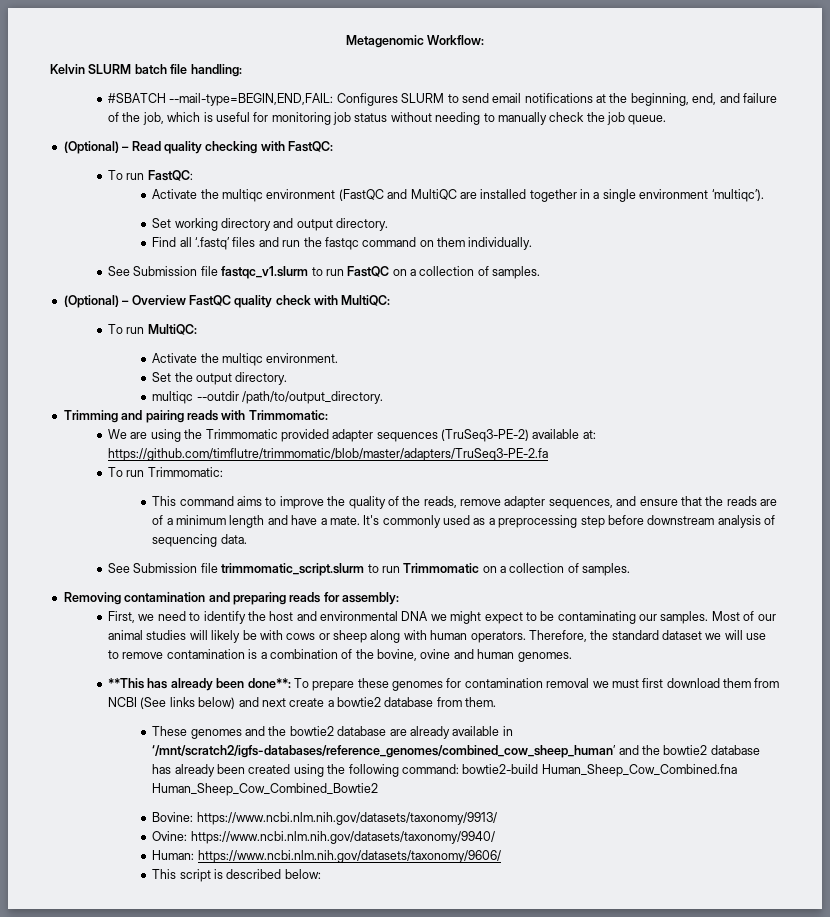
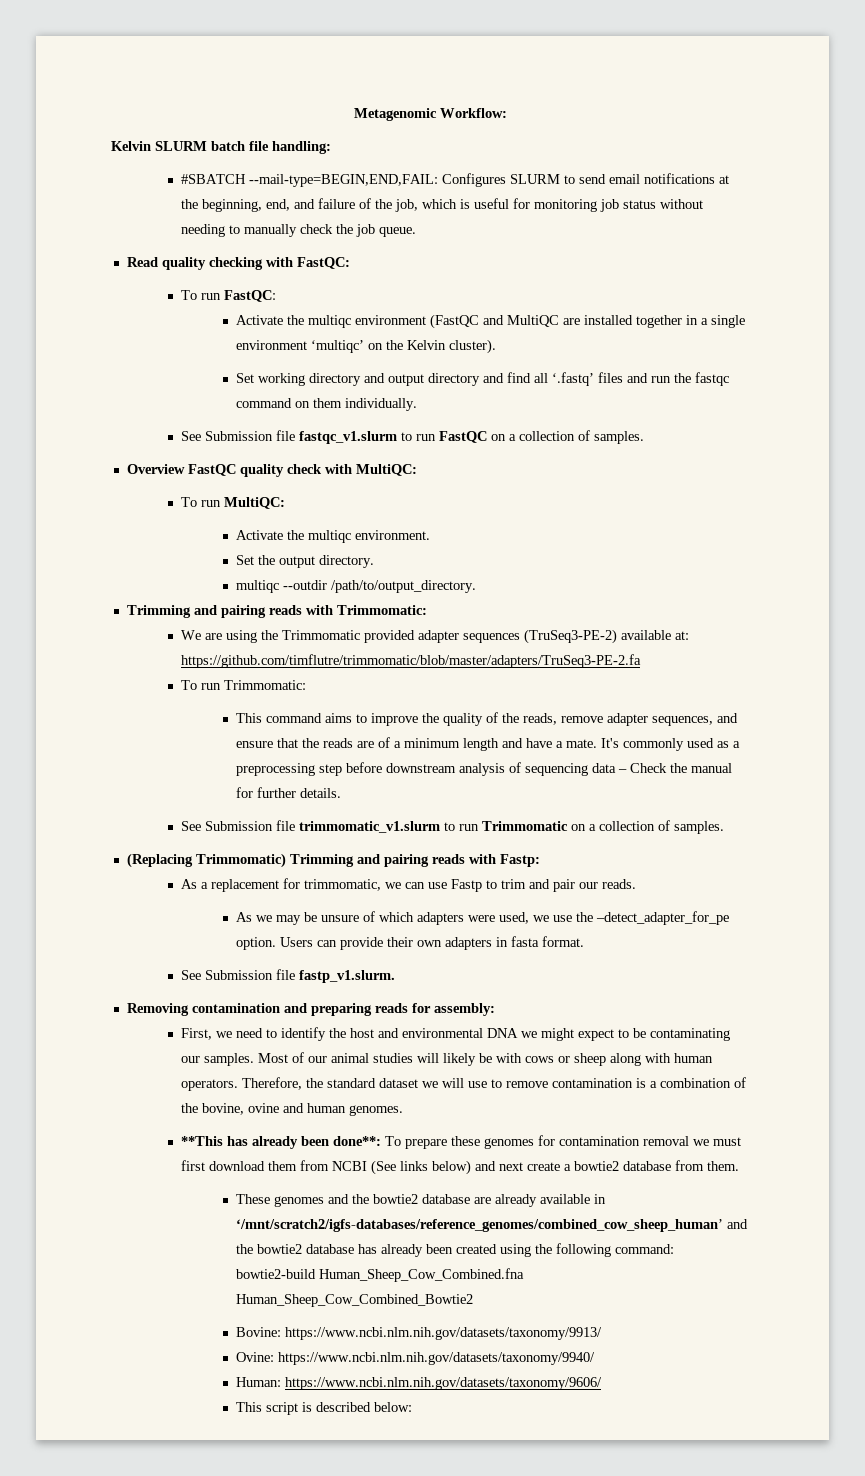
[63,141,130,154] (Optional) – -> (417, 232) none
[711,189,764,202] ‘multiqc’). -> [310,339,496,354] ‘multiqc’ on the Kelvin cluster).
[336,218,389,231] [152,237,177,247] directory. // Find -> [427,372,531,386] directory and find
[63,295,130,308] (Optional) – -> (645, 437) none
[220,534,247,544] [108,563,365,576] data. // See Submission file trimmomatic_script.slurm -> [591,763,732,773] [235,787,341,798] [181,820,441,833] data – Check the manual for further details. // See Submission file trimmomatic_v1.slurm
(631, 569) none -> [126,853,540,868] [181,878,637,892] [235,911,729,925] [235,936,584,950] [181,969,396,983] // (Replacing Trimmomatic) Trimming and pairing reads with Fastp: // As a replacement for trimmomatic, we can use Fastp to trim and pair our reads. // As we may be unsure of which adapters were used, we use the –detect_adapter_for_pe option. Users can provide their own adapters in fasta format. // See Submission file fastp_v1.slurm.

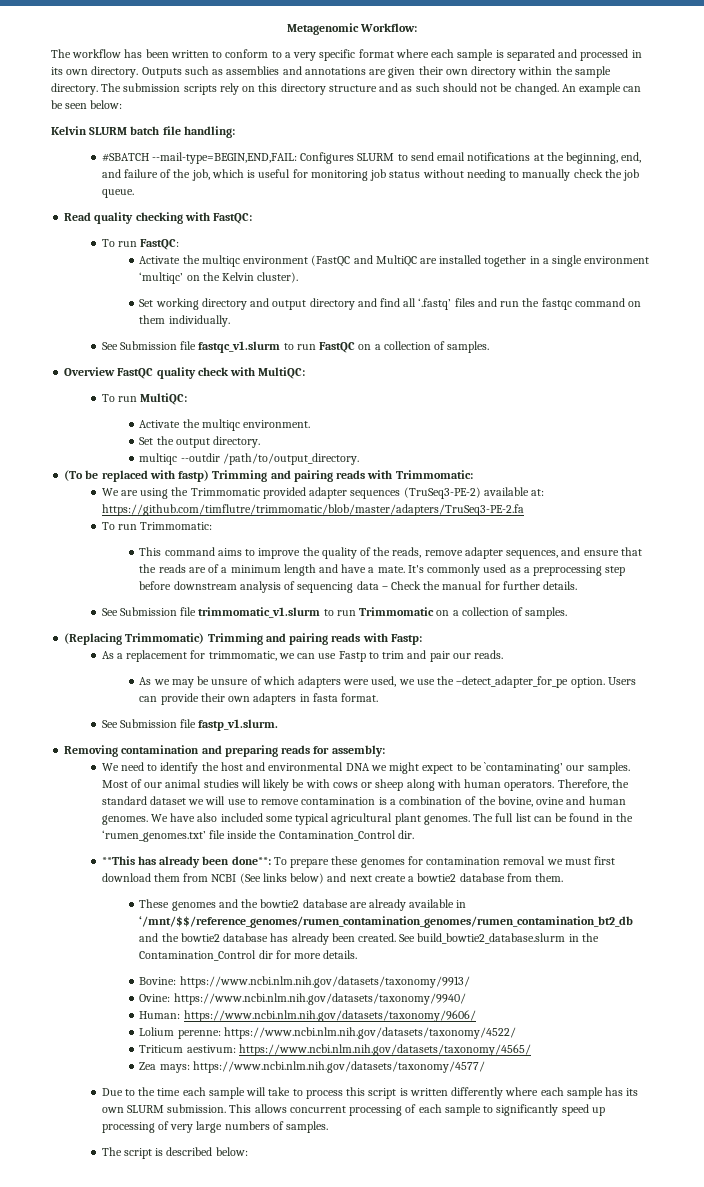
(507, 113) none -> [51,49,642,61] [51,66,611,78] [51,83,642,95] [51,100,123,109] // The workflow has been written to conform to a very specific format where each sample is separated and processed in its own directory. Outputs such as assemblies and annotations are given their own directory within the sample directory. The submission scripts rely on this directory structure and as such should not be changed. An example can be seen below:
(476, 586) none -> [64,470,210,482] (To be replaced with fastp)
[181,1028,233,1040] First, we -> [101,763,119,771] We
[650,1028,731,1041] contaminating -> [484,762,564,774] `contaminating’
(404, 1110) none -> [150,813,633,825] [101,830,414,842] We have also included some typical agricultural plant genomes. The full list can be found in the ‘rumen_genomes.txt’ file inside the Contamination_Control dir.
[235,1219,723,1232] ‘/mnt/scratch2/igfs-databases/reference_genomes/combined_cow_sheep_human’ -> [139,916,634,928] ‘/mnt/$$/reference_genomes/rumen_contamination_genomes/rumen_contamination_bt2_db
[455,1243,674,1257] [235,1268,524,1282] [235,1294,473,1307] created using the following command: bowtie2-build Human_Sheep_Cow_Combined.fna Human_Sheep_Cow_Combined_Bowtie2 -> [357,933,599,944] [139,950,358,961] created. See build_bowtie2_database.slurm in the Contamination_Control dir for more details.
[235,1402,262,1412] This -> [139,1027,516,1039] [139,1044,531,1056] [139,1061,485,1073] [101,1087,639,1099] [101,1104,605,1116] [101,1121,329,1133] [101,1147,122,1156] Lolium perenne: https://www.ncbi.nlm.nih.gov/datasets/taxonomy/4522/ // Triticum aestivum: https://www.ncbi.nlm.nih.gov/datasets/taxonomy/4565/ // Zea mays: https://www.ncbi.nlm.nih.gov/datasets/taxonomy/4577/ // Due to the time each sample will take to process this script is written differently where each sample has its own SLURM submission. This allows concurrent processing of each sample to significantly speed up processing of very large numbers of samples. // The

